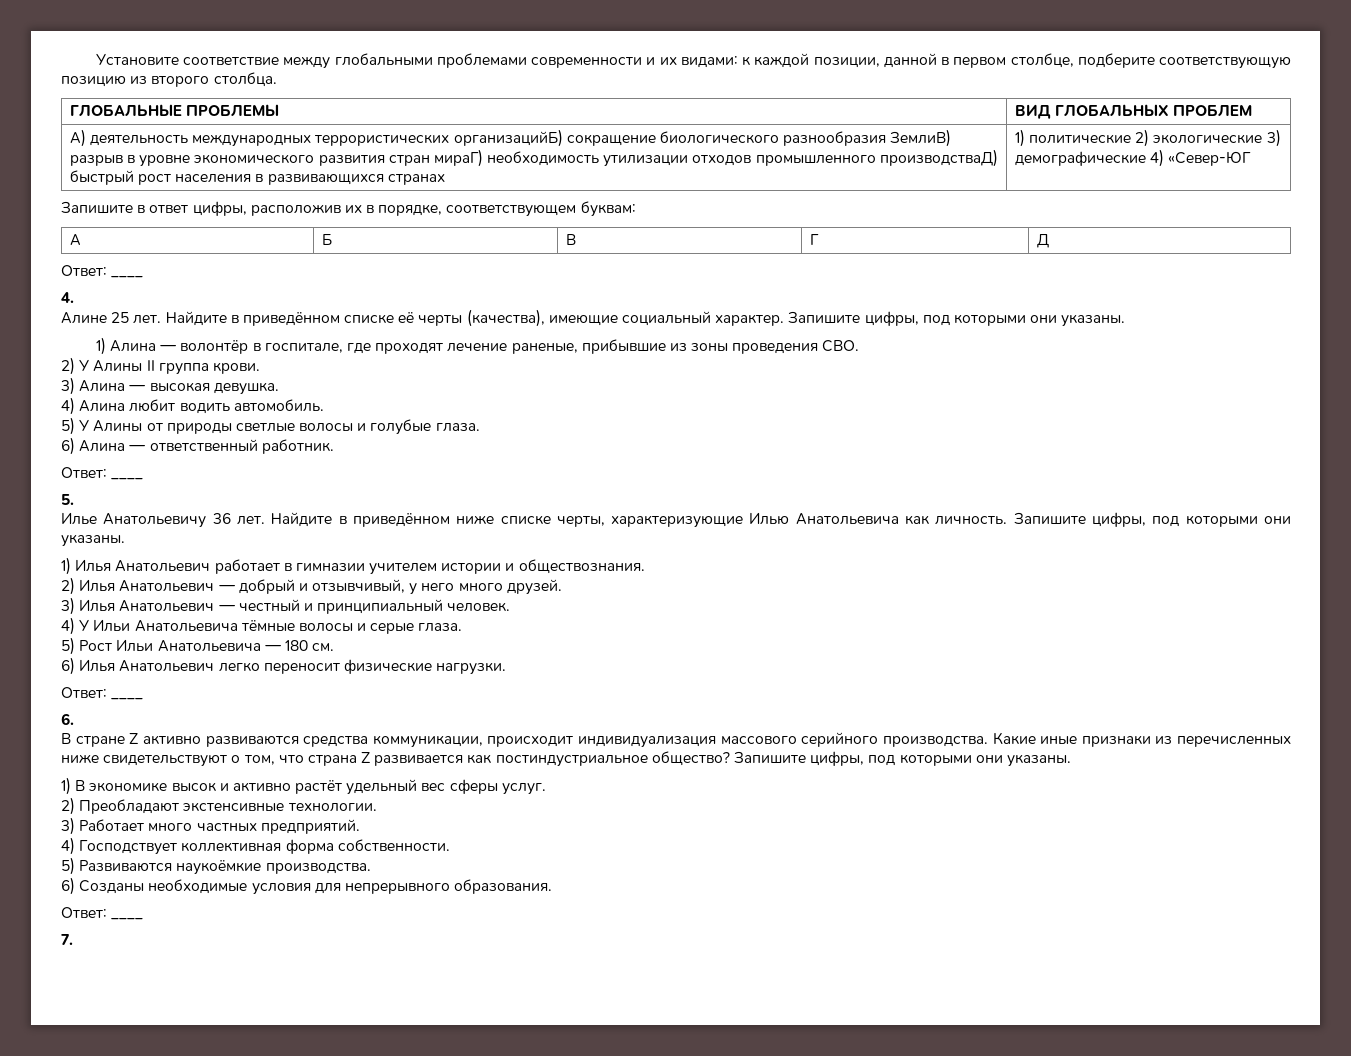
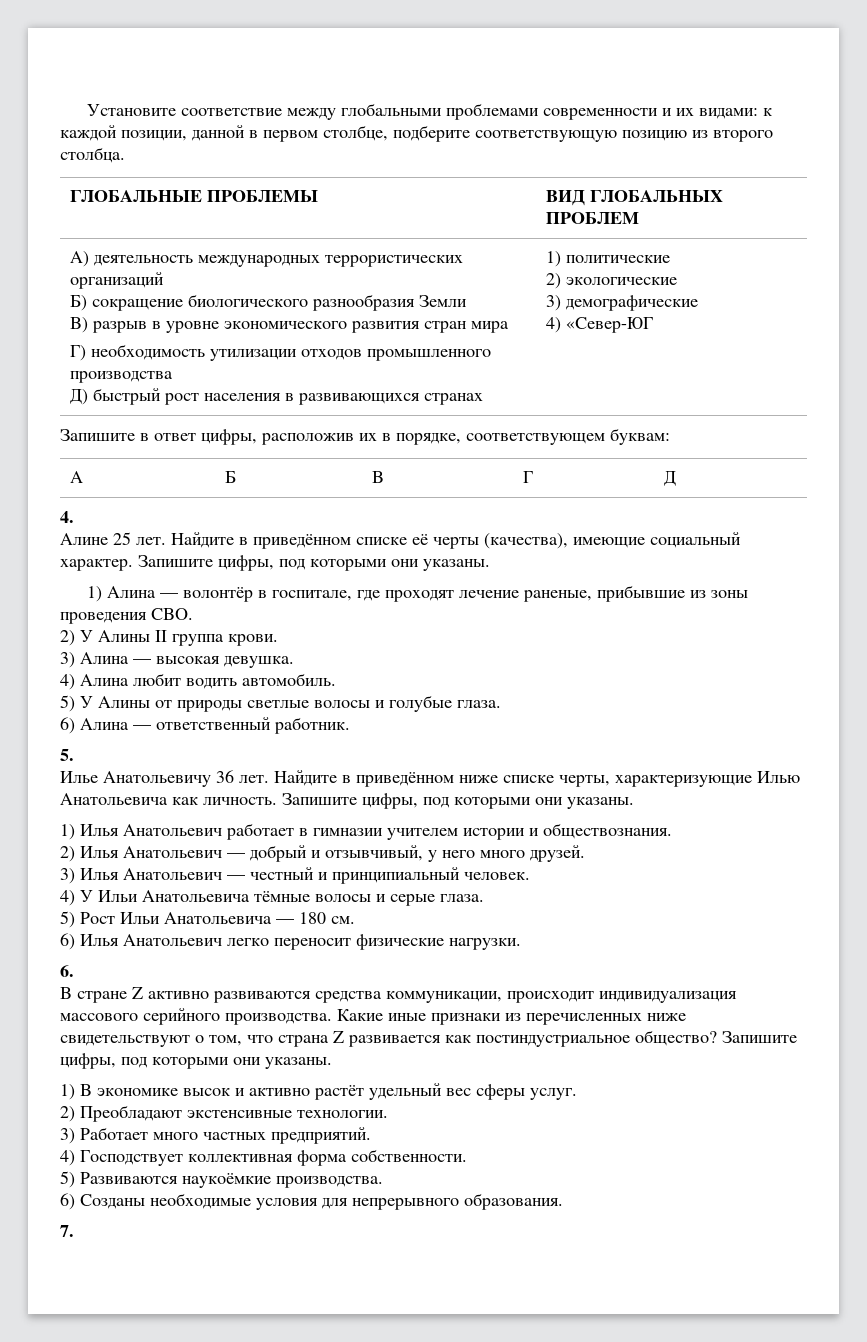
[453,129,563,147] организацийБ) -> [69,272,164,289] [69,295,87,311] организаций // Б)
[890,129,952,147] ЗемлиВ) -> [418,295,467,307] [69,317,88,333] Земли // В)
[433,149,483,167] мираГ) -> [470,321,509,333] [69,345,86,361] мира // Г)
[879,149,998,167] производстваД) -> [69,371,173,383] [69,389,88,405] производства // Д)
(1131, 139) none -> (670, 259) //
(1263, 139) none -> (677, 281) //
(1146, 158) none -> (698, 303) //
[61,265,107,276] [111,276,144,278] // Ответ: ____ -> (676, 478) none
[61,467,107,478] [111,478,144,480] // Ответ: ____ -> (350, 725) none
[61,687,107,698] [111,698,144,700] // Ответ: ____ -> (521, 944) none
[61,907,107,918] [111,918,144,920] // Ответ: ____ -> (563, 1201) none

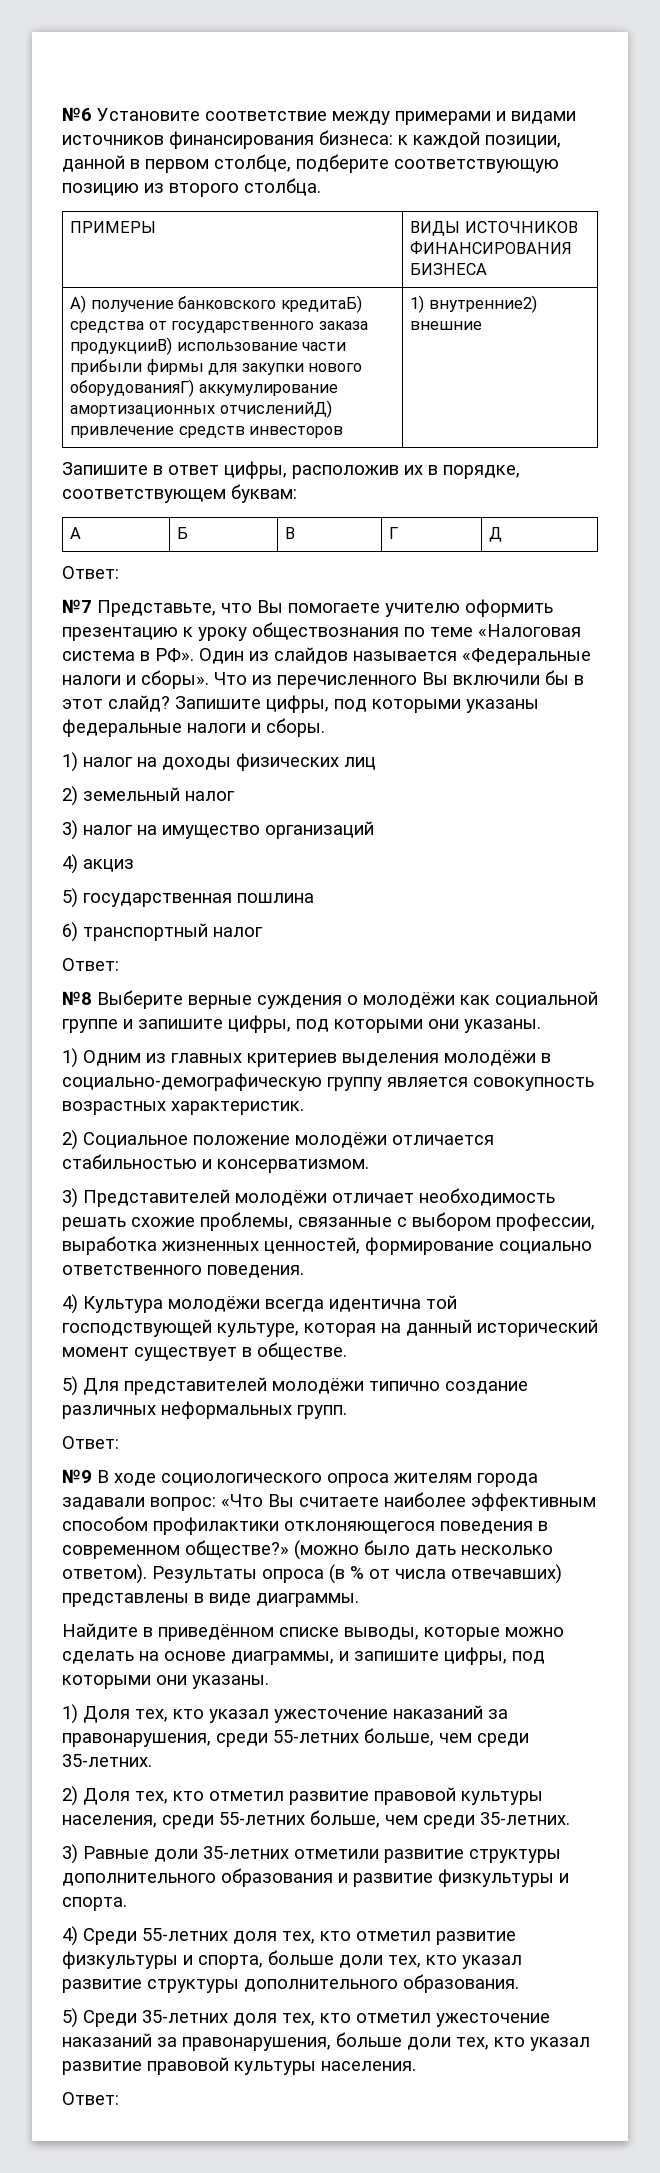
(87, 110) none -> [62,107,92,121] №6
[341,103,759,120] глобальными проблемами современности и их видами: -> [395,111,576,125] [62,130,393,149] примерами и видами источников финансирования бизнеса:
[69,190,318,202] [545,190,723,206] [545,212,639,224] [69,251,463,267] [69,272,164,289] [69,294,467,311] [69,317,509,333] [69,344,491,361] [69,371,173,383] [69,388,483,405] [545,251,670,267] [545,273,677,289] [545,295,698,311] [545,317,653,333] ГЛОБАЛЬНЫЕ ПРОБЛЕМЫ | ВИД ГЛОБАЛЬНЫХ ПРОБЛЕМ // А) деятельность международных террористических организаций // Б) сокращение биологического разнообразия Земли // В) разрыв в уровне экономического развития стран мира // Г) необходимость утилизации отходов промышленного производства // Д) быстрый рост населения в развивающихся странах | 1) политические // 2) экологические // 3) демографические // 4) «Север-ЮГ -> [70,221,157,233] [410,221,578,236] [410,241,573,254] [410,263,488,275] [70,295,362,313] [70,321,368,333] [70,337,347,355] [70,359,363,375] [70,379,338,397] [70,400,332,418] [70,426,344,438] [410,295,537,313] [410,321,483,330] ПРИМЕРЫ | ВИДЫ ИСТОЧНИКОВ ФИНАНСИРОВАНИЯ БИЗНЕСА // А) получение банковского кредитаБ) средства от государственного заказа продукцииВ) использование части прибыли фирмы для закупки нового оборудованияГ) аккумулирование амортизационных отчисленийД) привлечение средств инвесторов | 1) внутренние2) внешние
[60,511,74,523] [60,532,741,549] [60,555,490,571] [87,585,749,602] [60,608,193,624] [60,630,278,646] [60,652,294,668] [60,673,336,690] [60,695,501,712] [60,717,350,734] [60,749,74,761] [60,770,800,787] [60,793,634,809] [60,823,672,840] [60,845,585,862] [60,867,530,884] [60,890,484,906] [60,911,355,928] [60,933,521,950] [60,965,74,977] [60,987,737,1003] [60,1008,686,1025] [60,1030,797,1047] [60,1053,332,1069] [60,1083,577,1100] [60,1105,388,1122] [60,1127,371,1144] [60,1149,467,1166] [60,1171,383,1188] [60,1193,563,1210] [60,1225,74,1237] 4. // Алине 25 лет. Найдите в приведённом списке её черты (качества), имеющие социальный характер. Запишите цифры, под которыми они указаны. // 1) Алина — волонтёр в госпитале, где проходят лечение раненые, прибывшие из зоны проведения СВО. // 2) У Алины II группа крови. // 3) Алина — высокая девушка. // 4) Алина любит водить автомобиль. // 5) У Алины от природы светлые волосы и голубые глаза. // 6) Алина — ответственный работник. // 5. // Илье Анатольевичу 36 лет. Найдите в приведённом ниже списке черты, характеризующие Илью Анатольевича как личность. Запишите цифры, под которыми они указаны. // 1) Илья Анатольевич работает в гимназии учителем истории и обществознания. // 2) Илья Анатольевич — добрый и отзывчивый, у него много друзей. // 3) Илья Анатольевич — честный и принципиальный человек. // 4) У Ильи Анатольевича тёмные волосы и серые глаза. // 5) Рост Ильи Анатольевича — 180 см. // 6) Илья Анатольевич легко переносит физические нагрузки. // 6. // В стране Z активно развиваются средства коммуникации, происходит индивидуализация массового серийного производства. Какие иные признаки из перечисленных ниже свидетельствуют о том, что страна Z развивается как постиндустриальное общество? Запишите цифры, под которыми они указаны. // 1) В экономике высок и активно растёт удельный вес сферы услуг. // 2) Преобладают экстенсивные технологии. // 3) Работает много частных предприятий. // 4) Господствует коллективная форма собственности. // 5) Развиваются наукоёмкие производства. // 6) Созданы необходимые условия для непрерывного образования. // 7. -> [62,566,119,579] [62,599,553,617] [62,622,581,641] [62,647,591,665] [62,670,584,689] [62,695,539,713] [62,718,325,737] [62,752,376,772] [62,786,235,806] [62,820,374,840] [62,854,134,874] [62,888,314,908] [62,922,263,942] [62,958,119,971] [62,990,598,1009] [62,1015,541,1033] [62,1048,551,1068] [62,1073,594,1091] [62,1101,304,1115] [62,1130,494,1150] [62,1154,369,1173] [62,1188,555,1208] [62,1212,595,1231] [62,1236,592,1255] [62,1265,304,1278] [62,1294,457,1314] [62,1319,598,1337] [62,1342,347,1361] [62,1376,528,1396] [62,1401,347,1419] [62,1436,119,1449] [62,1469,538,1487] [62,1492,596,1511] [62,1516,548,1535] [62,1540,553,1560] [62,1564,562,1584] [62,1593,359,1607] [62,1623,564,1641] [62,1647,545,1665] [62,1675,269,1689] [62,1704,508,1724] [62,1728,529,1747] [62,1754,152,1767] [62,1786,543,1806] [62,1810,570,1829] [62,1844,561,1864] [62,1868,569,1887] [62,1897,127,1911] [62,1926,516,1946] [62,1950,522,1969] [62,1974,519,1993] [62,2008,550,2028] [62,2032,590,2051] [62,2057,416,2075] [62,2092,119,2105] Ответ: // №7 Представьте, что Вы помогаете учителю оформить презентацию к уроку обществознания по теме «Налоговая система в РФ». Один из слайдов называется «Федеральные налоги и сборы». Что из перечисленного Вы включили бы в этот слайд? Запишите цифры, под которыми указаны федеральные налоги и сборы. // 1) налог на доходы физических лиц // 2) земельный налог // 3) налог на имущество организаций // 4) акциз // 5) государственная пошлина // 6) транспортный налог // Ответ: // №8 Выберите верные суждения о молодёжи как социальной группе и запишите цифры, под которыми они указаны. // 1) Одним из главных критериев выделения молодёжи в социально-демографическую группу является совокупность возрастных характеристик. // 2) Социальное положение молодёжи отличается стабильностью и консерватизмом. // 3) Представителей молодёжи отличает необходимость решать схожие проблемы, связанные с выбором профессии, выработка жизненных ценностей, формирование социально ответственного поведения. // 4) Культура молодёжи всегда идентична той господствующей культуре, которая на данный исторический момент существует в обществе. // 5) Для представителей молодёжи типично создание различных неформальных групп. // Ответ: // №9 В ходе социологического опроса жителям города задавали вопрос: «Что Вы считаете наиболее эффективным способом профилактики отклоняющегося поведения в современном обществе?» (можно было дать несколько ответом). Результаты опроса (в % от числа отвечавших) представлены в виде диаграммы. // Найдите в приведённом списке выводы, которые можно сделать на основе диаграммы, и запишите цифры, под которыми они указаны. // 1) Доля тех, кто указал ужесточение наказаний за правонарушения, среди 55-летних больше, чем среди 35-летних. // 2) Доля тex, кто отметил развитие правовой культуры населения, среди 55-летних больше, чем среди 35-летних. // 3) Равные доли 35-летних отметили развитие структуры дополнительного образования и развитие физкультуры и спорта. // 4) Среди 55-летних доля тех, кто отметил развитие физкультуры и спорта, больше доли тех, кто указал развитие структуры дополнительного образования. // 5) Среди 35-летних доля тех, кто отметил ужесточение наказаний за правонарушения, больше доли тех, кто указал развитие правовой культуры населения. // Ответ:

